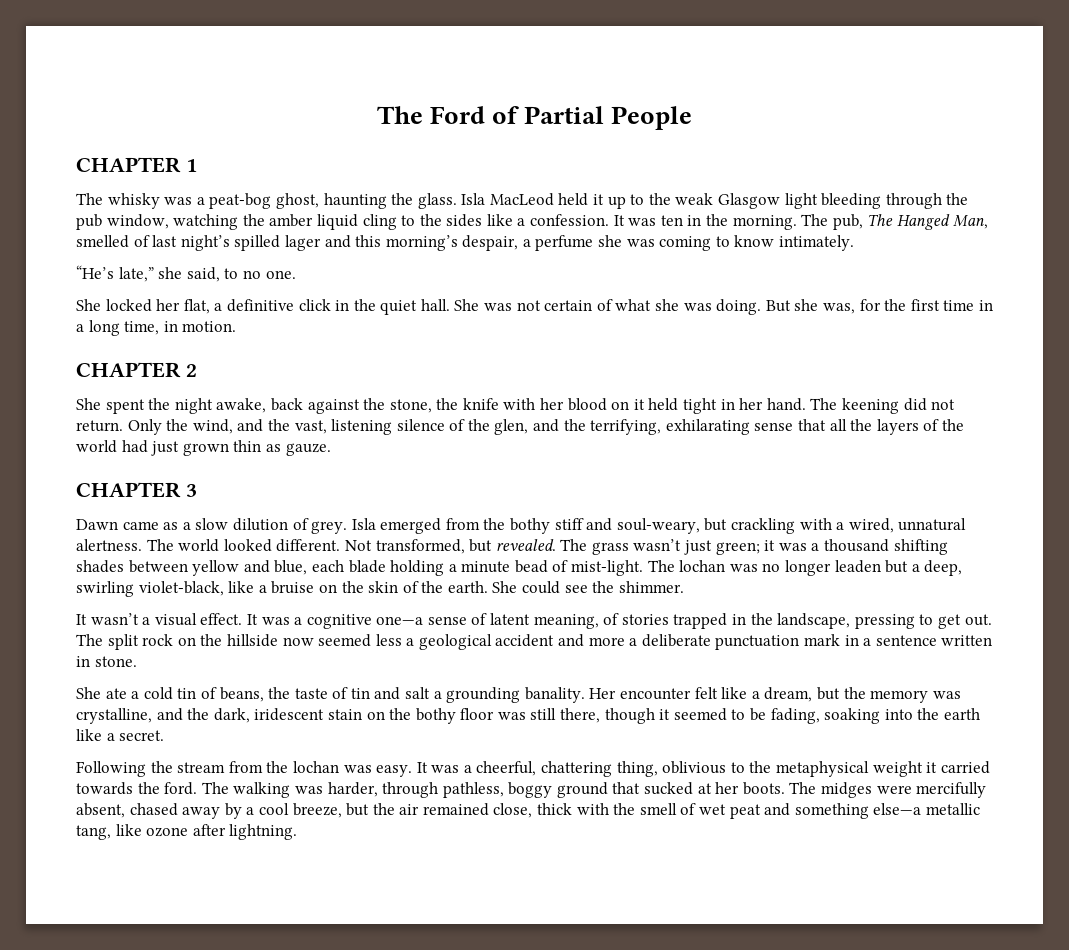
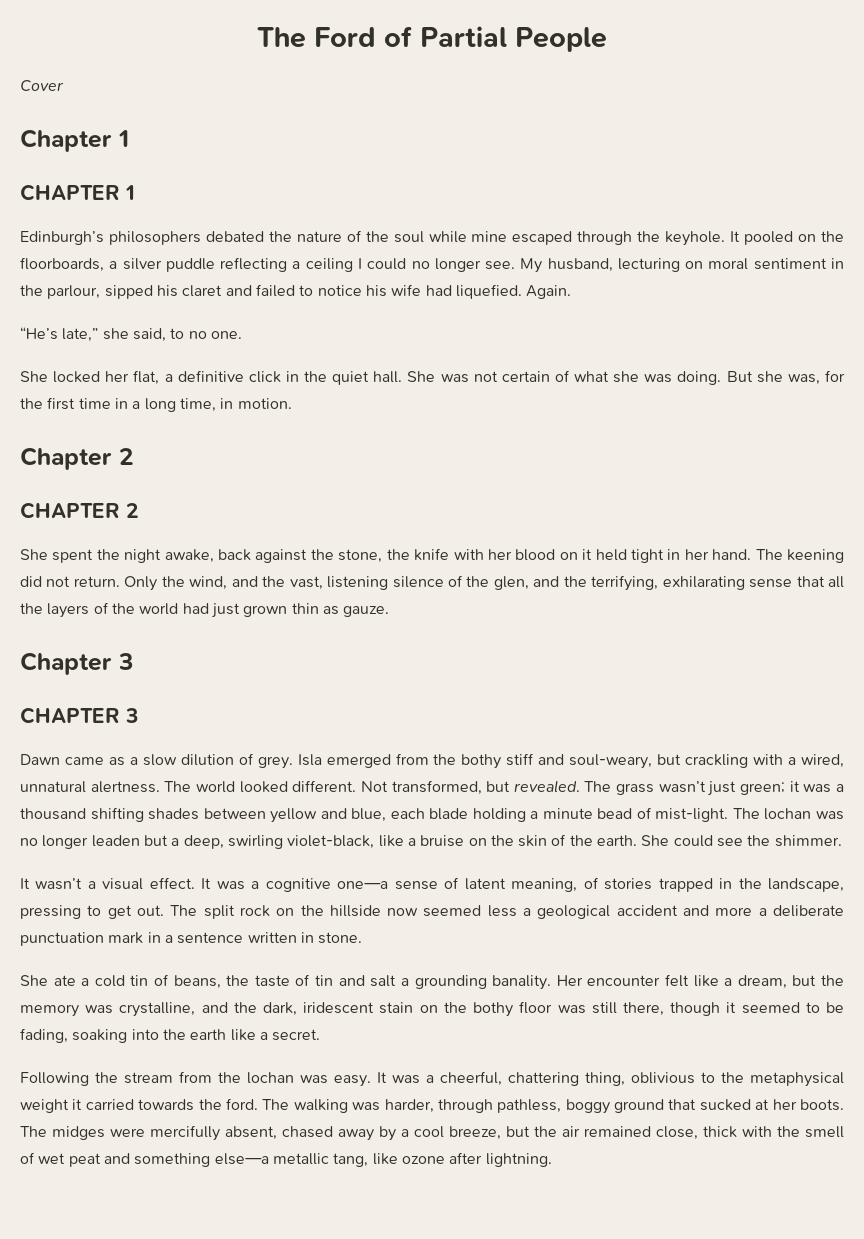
(693, 118) none -> [20,80,64,91] [20,129,129,152] // Cover // Chapter 1
[76,193,969,209] [76,214,988,230] [76,235,855,251] The whisky was a peat-bog ghost, haunting the glass. Isla MacLeod held it up to the weak Glasgow light bleeding through the pub window, watching the amber liquid cling to the sides like a confession. It was ten in the morning. The pub, The Hanged Man, smelled of last night’s spilled lager and this morning’s despair, a perfume she was coming to know intimately. -> [20,230,845,246] [20,257,845,273] [20,284,572,299] Edinburgh’s philosophers debated the nature of the soul while mine escaped through the keyhole. It pooled on the floorboards, a silver puddle reflecting a ceiling I could no longer see. My husband, lecturing on moral sentiment in the parlour, sipped his claret and failed to notice his wife had liquefied. Again.
(237, 326) none -> [20,447,134,470] // Chapter 2
(331, 449) none -> [20,652,134,675] // Chapter 3

